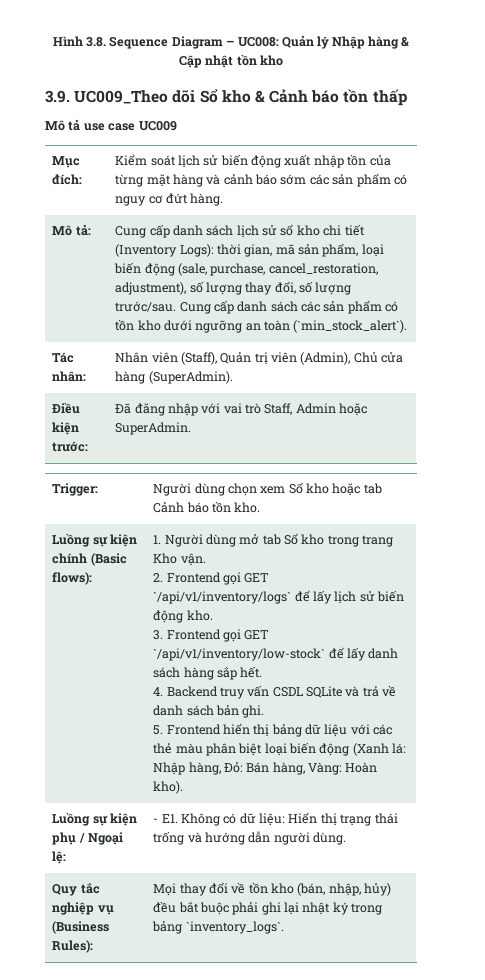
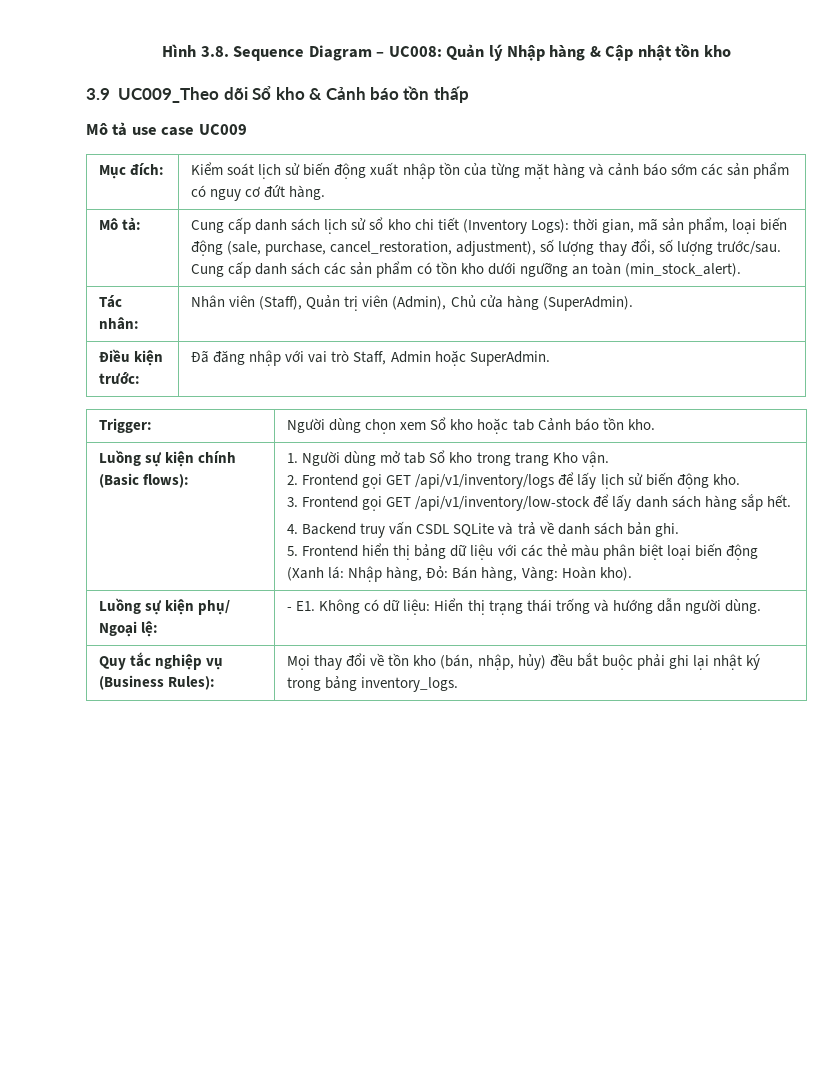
[45,90,70,103] 3.9. -> [86,88,110,100] 3.9
[293,320,408,333] (`min_stock_alert`). -> [624,263,741,277] (min_stock_alert).
[153,591,292,604] `/api/v1/inventory/logs` -> [415,474,555,489] /api/v1/inventory/logs
[153,648,326,661] `/api/v1/inventory/low-stock` -> [415,496,591,511] /api/v1/inventory/low-stock
[52,832,85,845] phụ / -> [198,600,231,615] phụ/
[185,921,284,934] `inventory_logs`. -> [361,677,459,692] inventory_logs.

